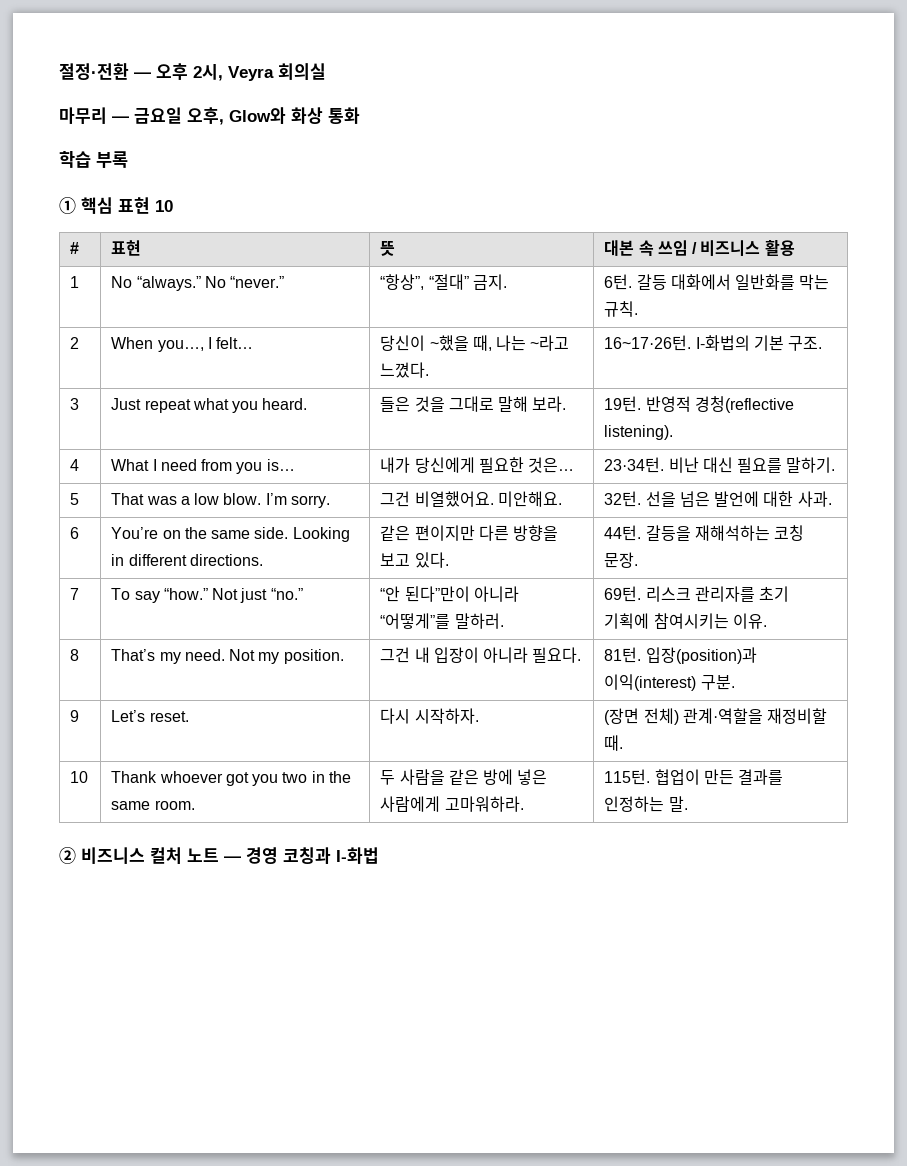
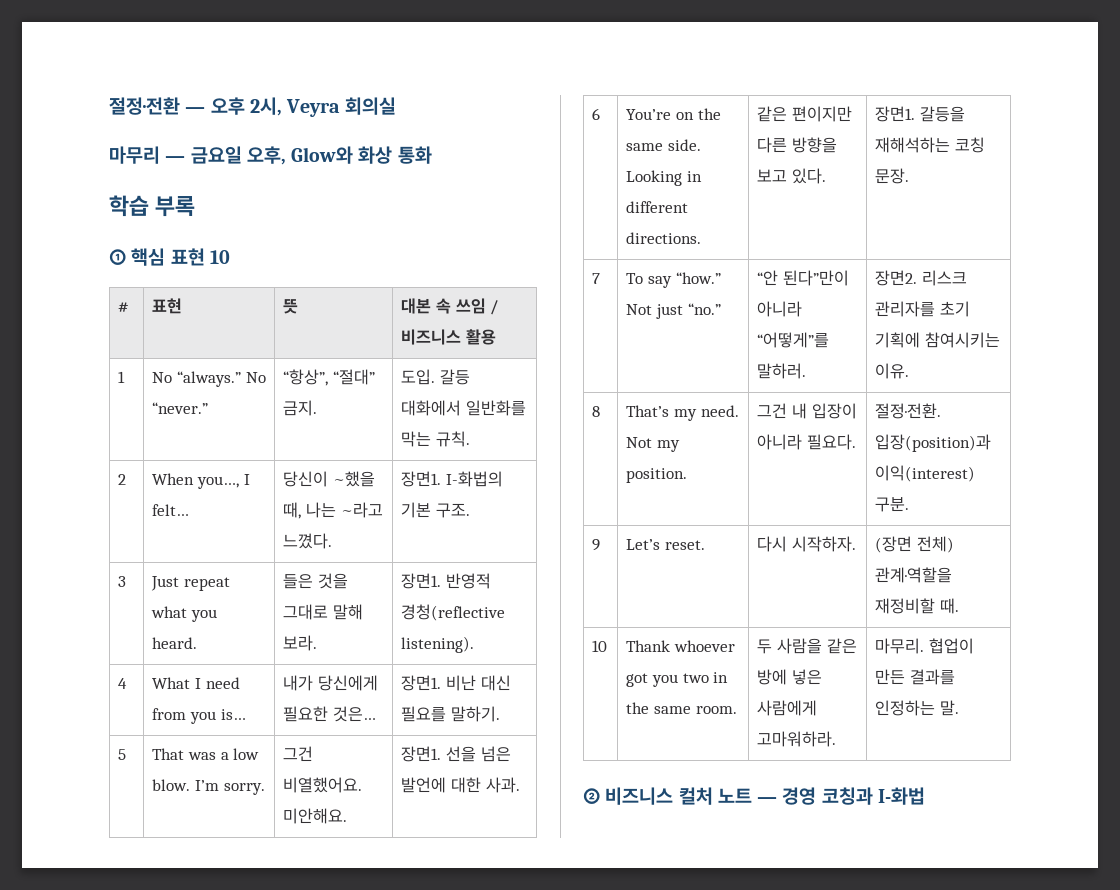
[604,274,633,290] 6턴. -> [401,369,436,385] 도입.
[604,335,692,351] 16~17·26턴. -> [401,471,442,487] 장면1.
[604,396,642,412] 19턴. -> [401,573,442,589] 장면1.
[604,457,665,473] 23·34턴. -> [401,675,442,691] 장면1.
[604,491,642,507] 32턴. -> [401,746,442,762] 장면1.
[604,525,642,541] 44턴. -> [875,106,916,122] 장면1.
[604,586,642,602] 69턴. -> [875,270,918,286] 장면2.
[604,647,642,663] 81턴. -> [875,403,942,419] 절정·전환.
[604,769,651,785] 115턴. -> [875,638,925,654] 마무리.

